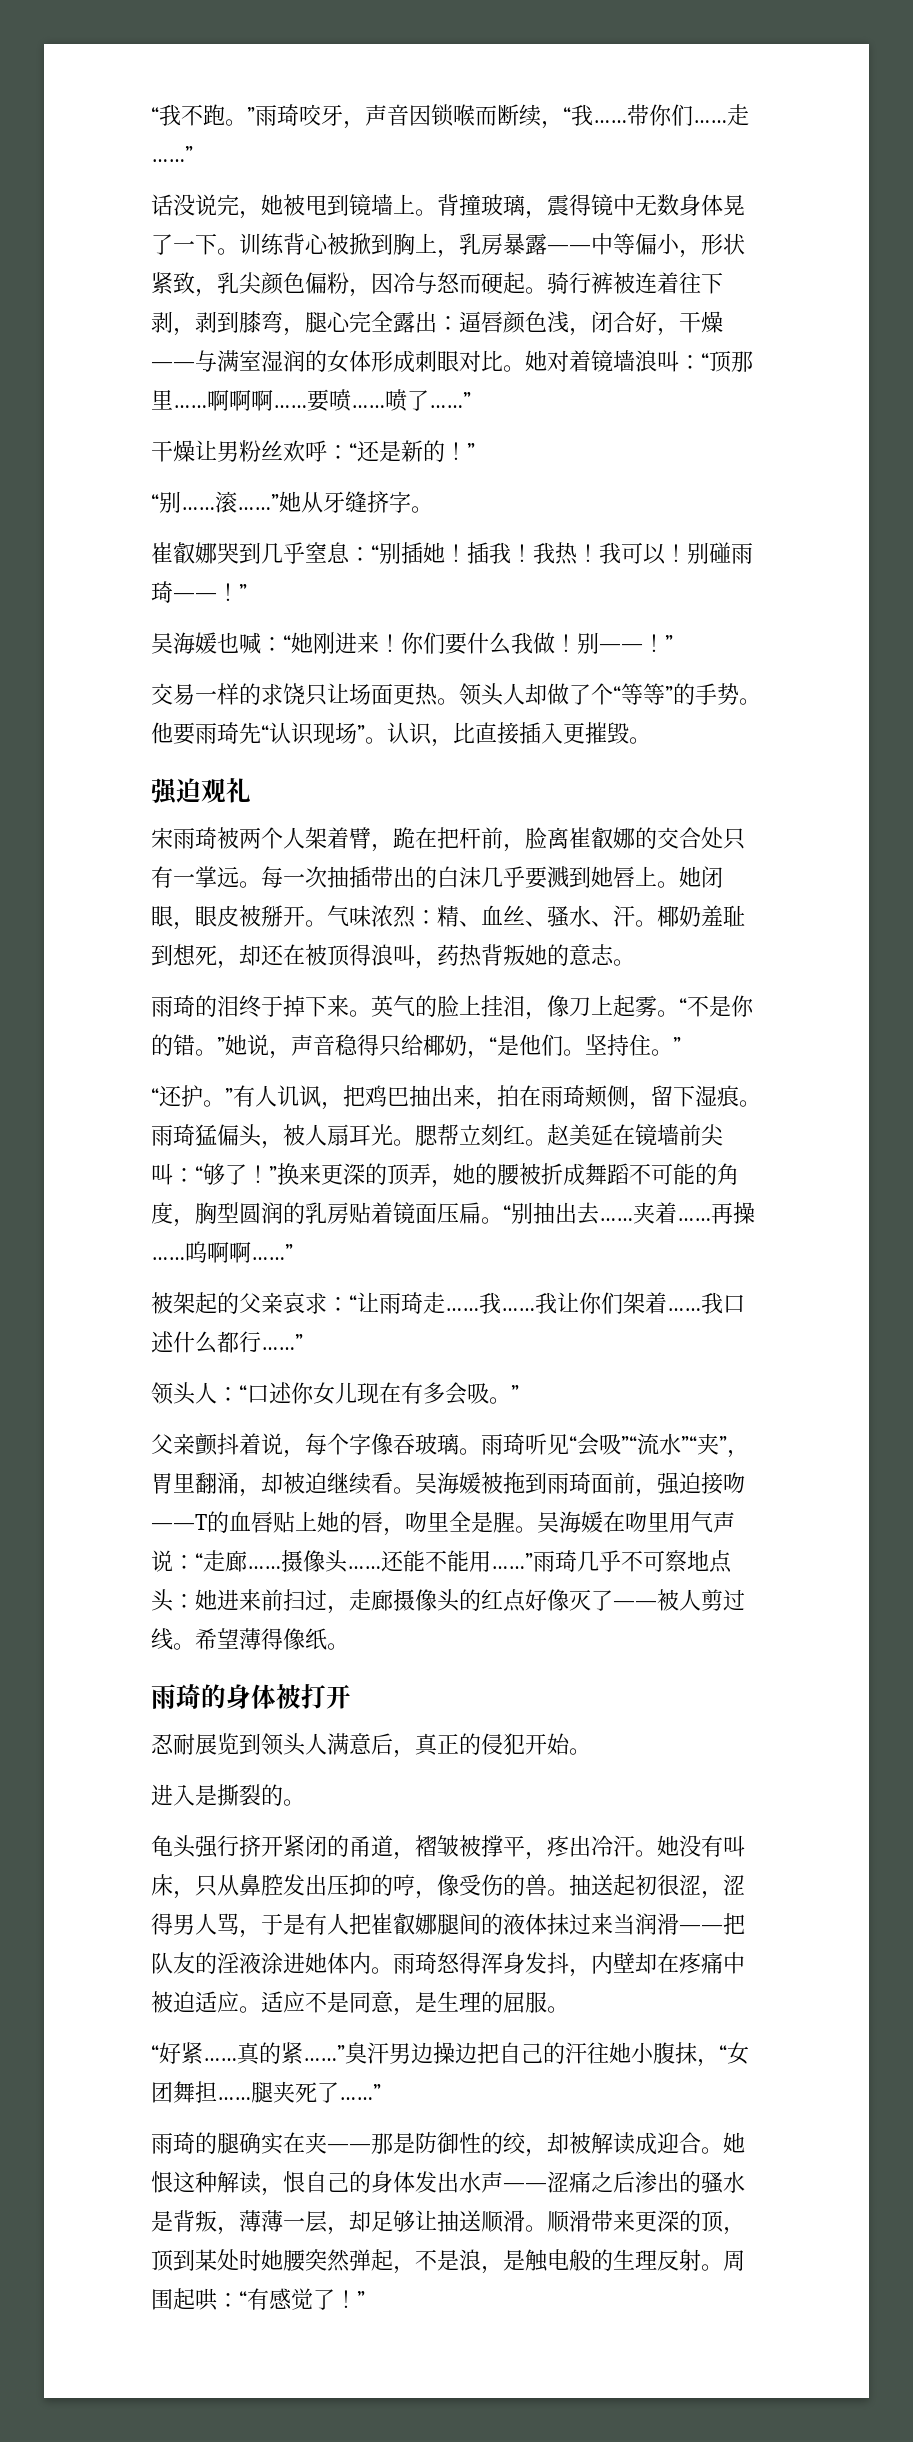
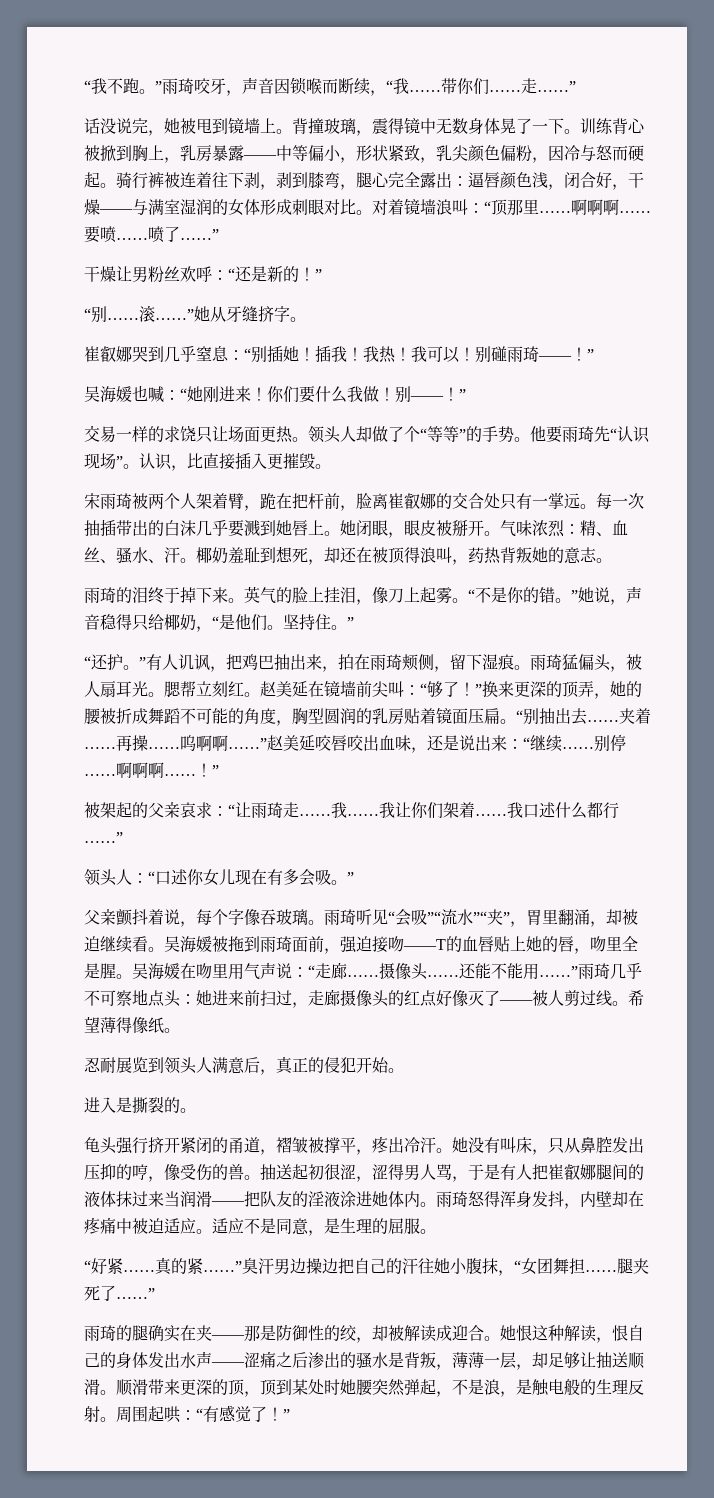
[525,350,547,372] 她 -> (372, 212) none
[151,778,251,805] // 强迫观礼 -> (331, 466) none
(293, 1252) none -> [267,734,626,753] [84,762,219,778] 赵美延咬唇咬出血味，还是说出来：“继续……别停……啊啊啊……！”
[151,1684,351,1709] // 雨琦的身体被打开 -> (180, 1030) none

